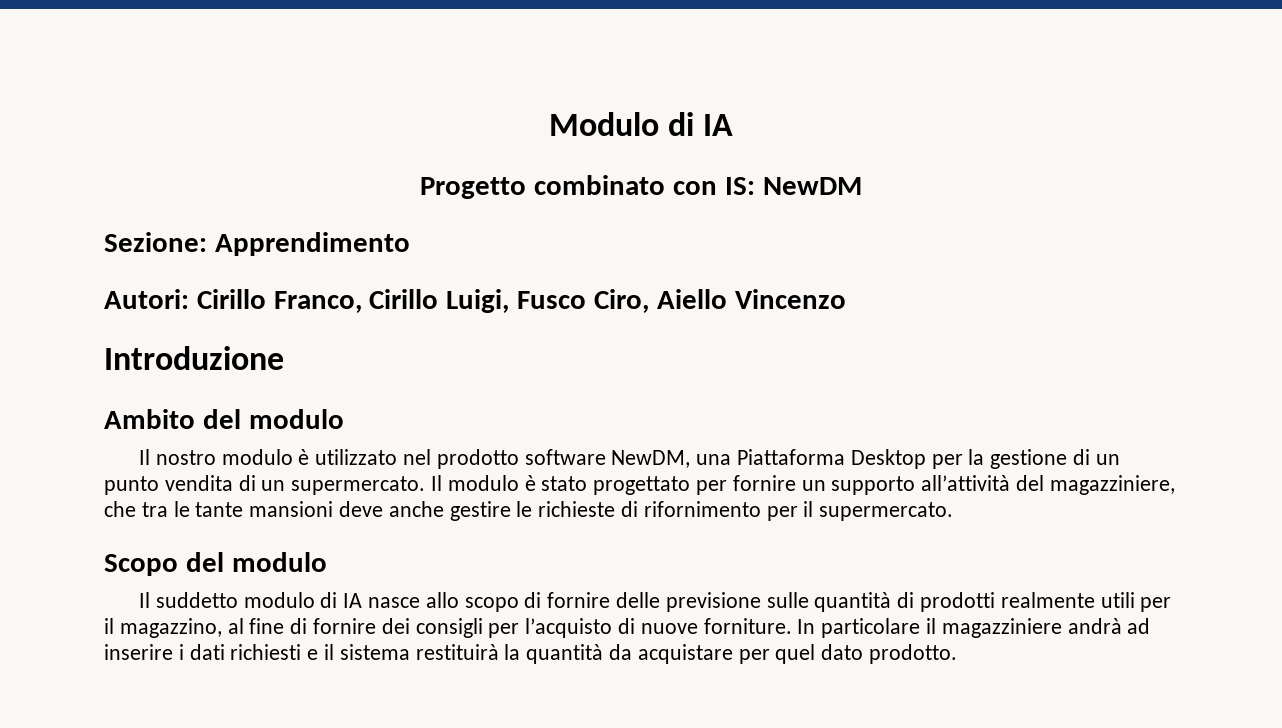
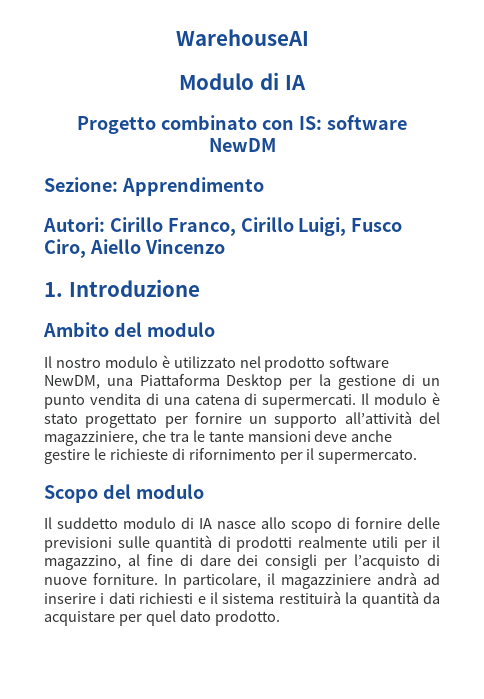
(548, 124) none -> [175,29,309,46] WarehouseAI //
(755, 186) none -> [326,115,407,130] software
(846, 299) none -> [44,282,63,297] 1.
[261,476,426,495] un supermercato. -> [163,393,357,409] una catena di supermercati.
[665,592,761,612] previsione -> [44,537,112,552] previsioni
[313,618,377,634] fornire -> [199,554,231,566] dare
[821,618,921,638] particolare -> [183,573,261,589] particolare,

